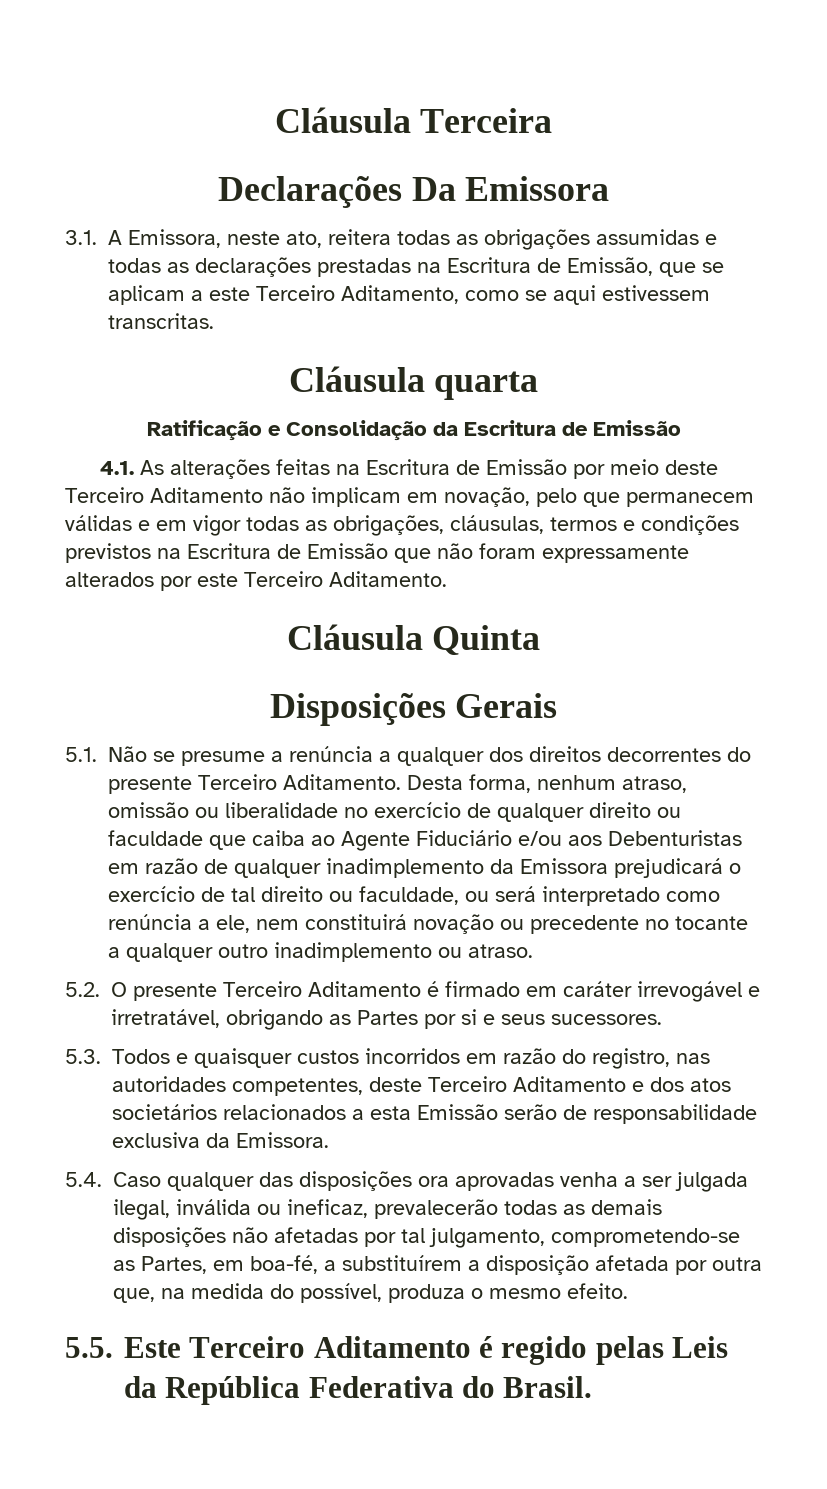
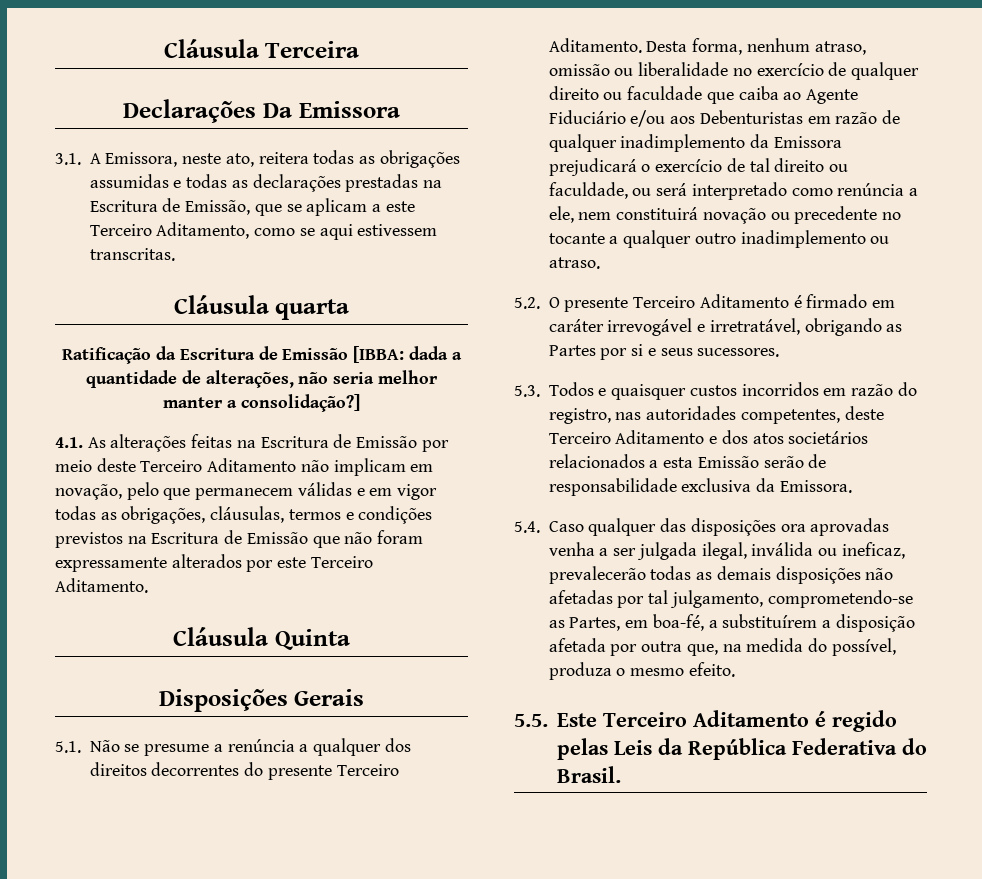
[267,420,427,441] e Consolidação -> (152, 355) none
(681, 428) none -> [353,346,462,363] [86,370,438,388] [163,394,360,412] [IBBA: dada a quantidade de alterações, não seria melhor manter a consolidação?]

